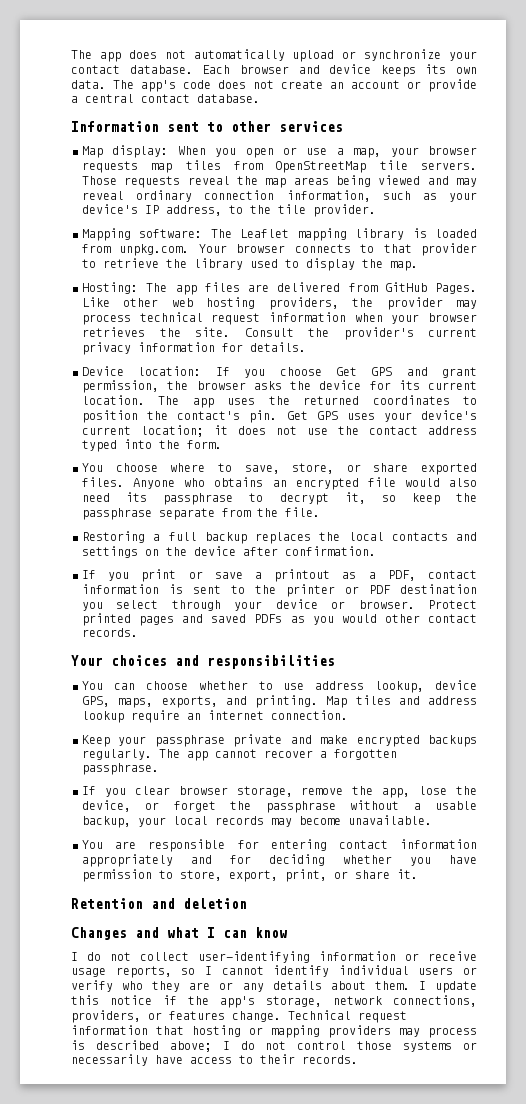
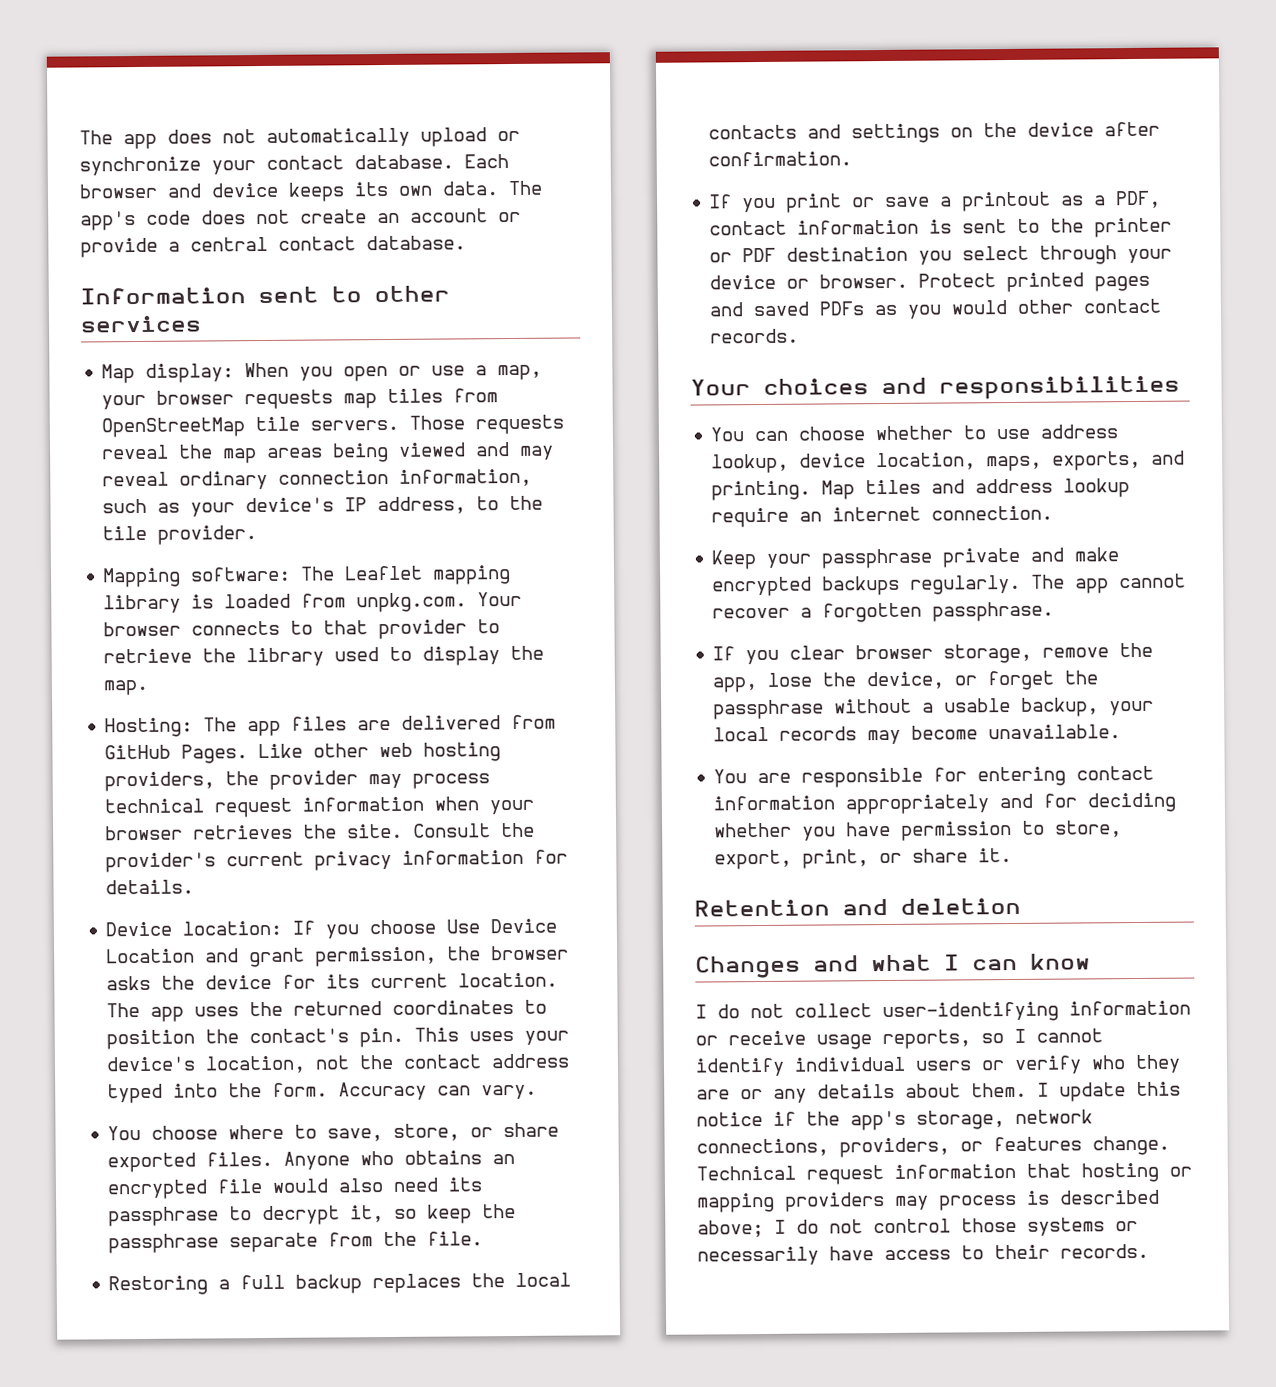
[335,367,393,376] Get GPS -> [446,918,558,934] [106,948,196,964] Use Device Location
[286,411,338,420] Get GPS -> [414,1027,460,1042] This
[82,425,328,437] current location; it does not use -> [205,1055,351,1074] location, not
(222, 444) none -> [338,1081,538,1101] Accuracy can vary.
[82,696,110,707] GPS, -> [876,452,977,471] location,

